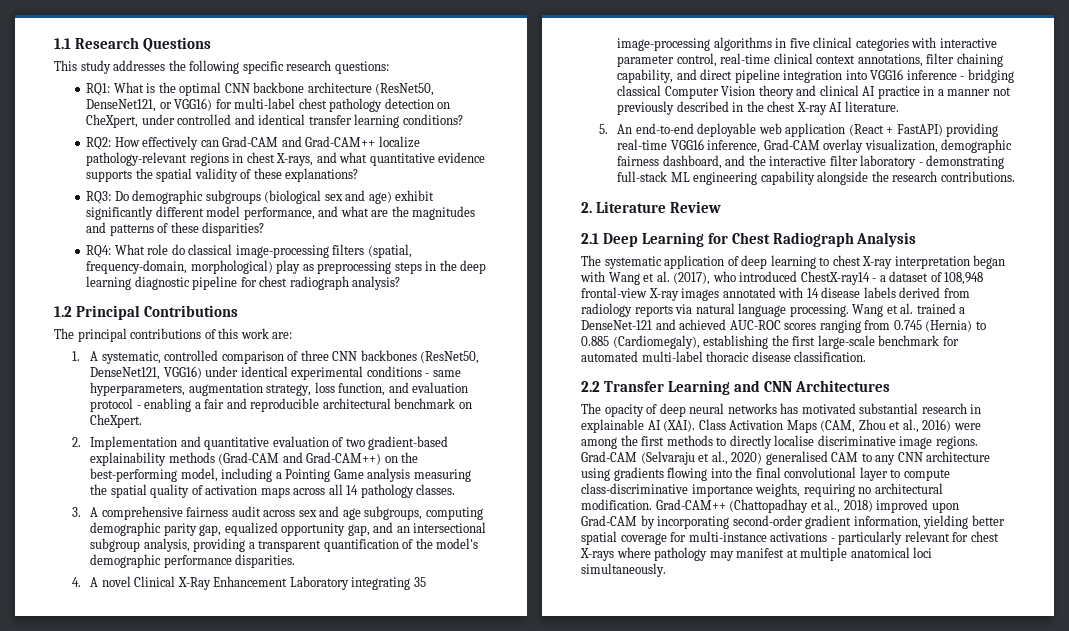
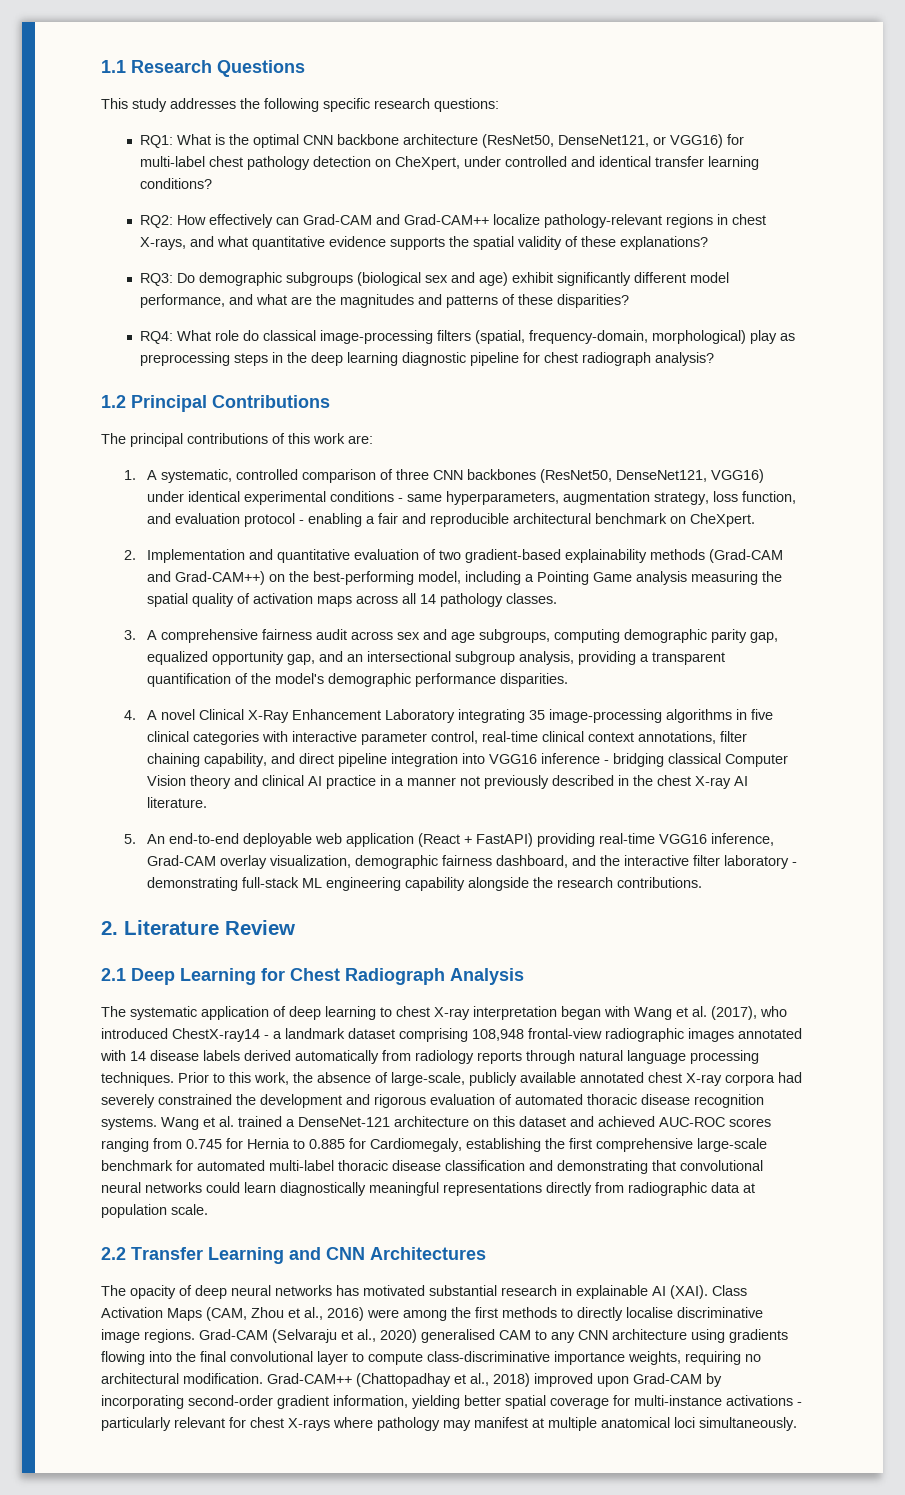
[889,271,942,282] dataset of -> [285,1028,468,1042] landmark dataset comprising
[648,288,679,301] X-ray -> [605,1028,684,1042] radiographic
(941, 292) none -> [295,1050,379,1064] automatically
[675,304,693,314] via -> [526,1050,575,1064] through
[789,304,849,317] processing. -> [690,1050,759,1064] [101,1072,802,1086] [101,1094,764,1108] [101,1117,157,1130] processing techniques. Prior to this work, the absence of large-scale, publicly available annotated chest X-ray corpora had severely constrained the development and rigorous evaluation of automated thoracic disease recognition systems.
(652, 325) none -> [394,1116,566,1127] architecture on this dataset
[925,320,986,332] [581,335,700,349] (Hernia) to 0.885 (Cardiomegaly), -> [226,1138,462,1152] for Hernia to 0.885 for Cardiomegaly,
(816, 341) none -> [596,1138,693,1152] comprehensive
[794,351,867,362] classification. -> [445,1160,763,1174] [101,1182,755,1196] [101,1204,208,1218] classification and demonstrating that convolutional neural networks could learn diagnostically meaningful representations directly from radiographic data at population scale.

